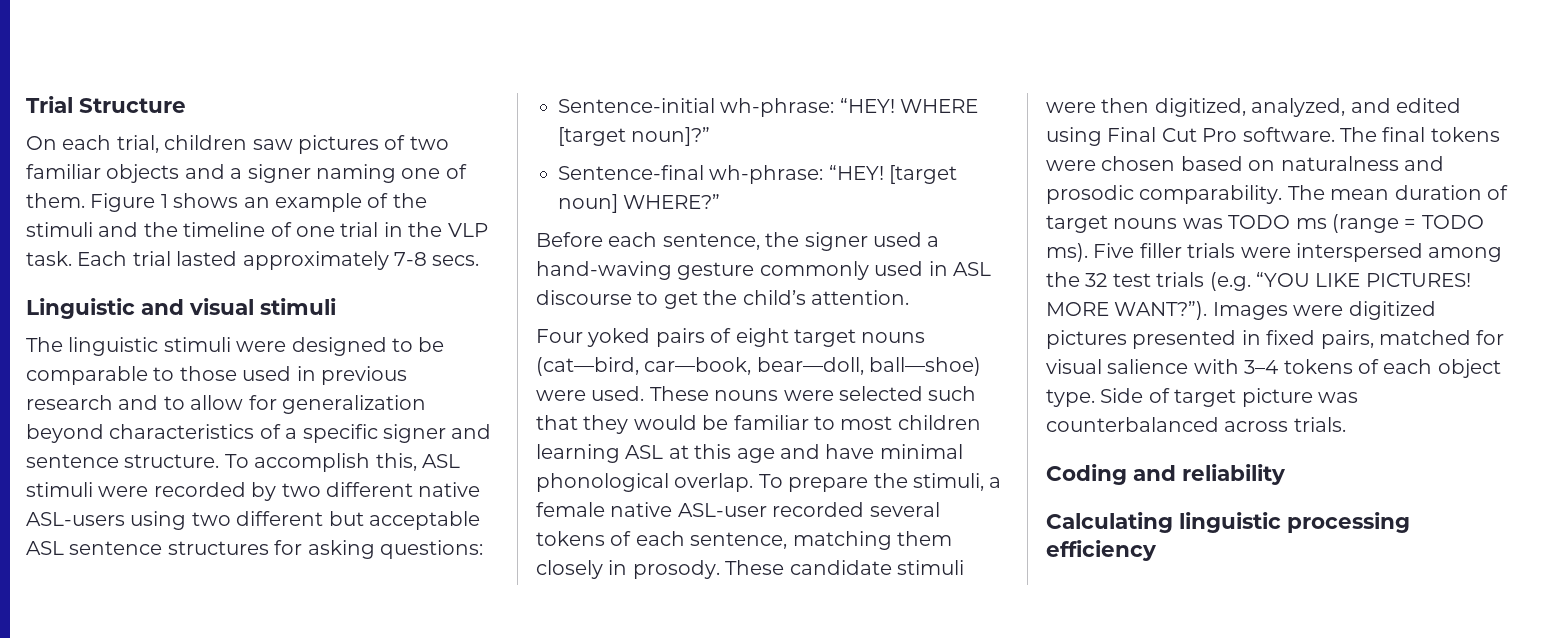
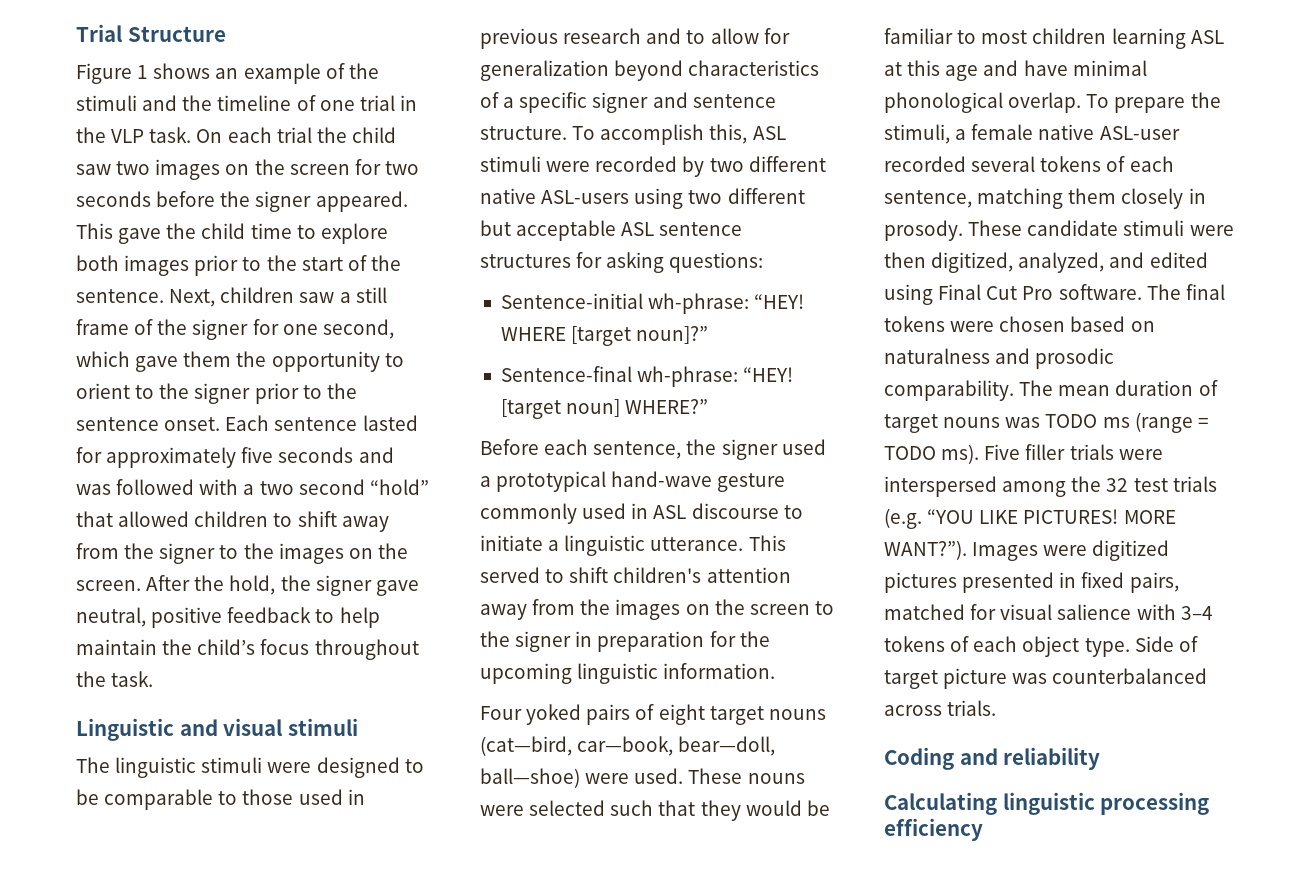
[26,135,449,154] [26,164,467,183] [26,193,85,208] On each trial, children saw pictures of two familiar objects and a signer naming one of them. -> (226, 34) none
[77,251,480,270] Each trial lasted approximately 7-8 secs. -> [196,127,396,143] [76,159,419,180] [76,191,408,212] [76,223,388,244] [76,255,401,276] [76,287,387,307] [76,319,394,340] [76,351,404,372] [76,383,357,404] [76,415,418,431] [76,447,394,468] [76,479,429,495] [76,511,389,532] [76,543,408,564] [76,575,419,596] [76,607,380,628] [76,639,419,660] [76,671,154,687] On each trial the child saw two images on the screen for two seconds before the signer appeared. This gave the child time to explore both images prior to the start of the sentence. Next, children saw a still frame of the signer for one second, which gave them the opportunity to orient to the signer prior to the sentence onset. Each sentence lasted for approximately five seconds and was followed with a two second “hold” that allowed children to shift away from the signer to the images on the screen. After the hold, the signer gave neutral, positive feedback to help maintain the child’s focus throughout the task.
[536,261,672,280] hand-waving -> [496,471,713,492] prototypical hand-wave
[663,290,909,309] get the child’s attention. -> [480,535,786,556] [480,567,791,583] [480,599,834,620] [480,631,770,652] [480,663,776,684] initiate a linguistic utterance. This served to shift children's attention away from the images on the screen to the signer in preparation for the upcoming linguistic information.

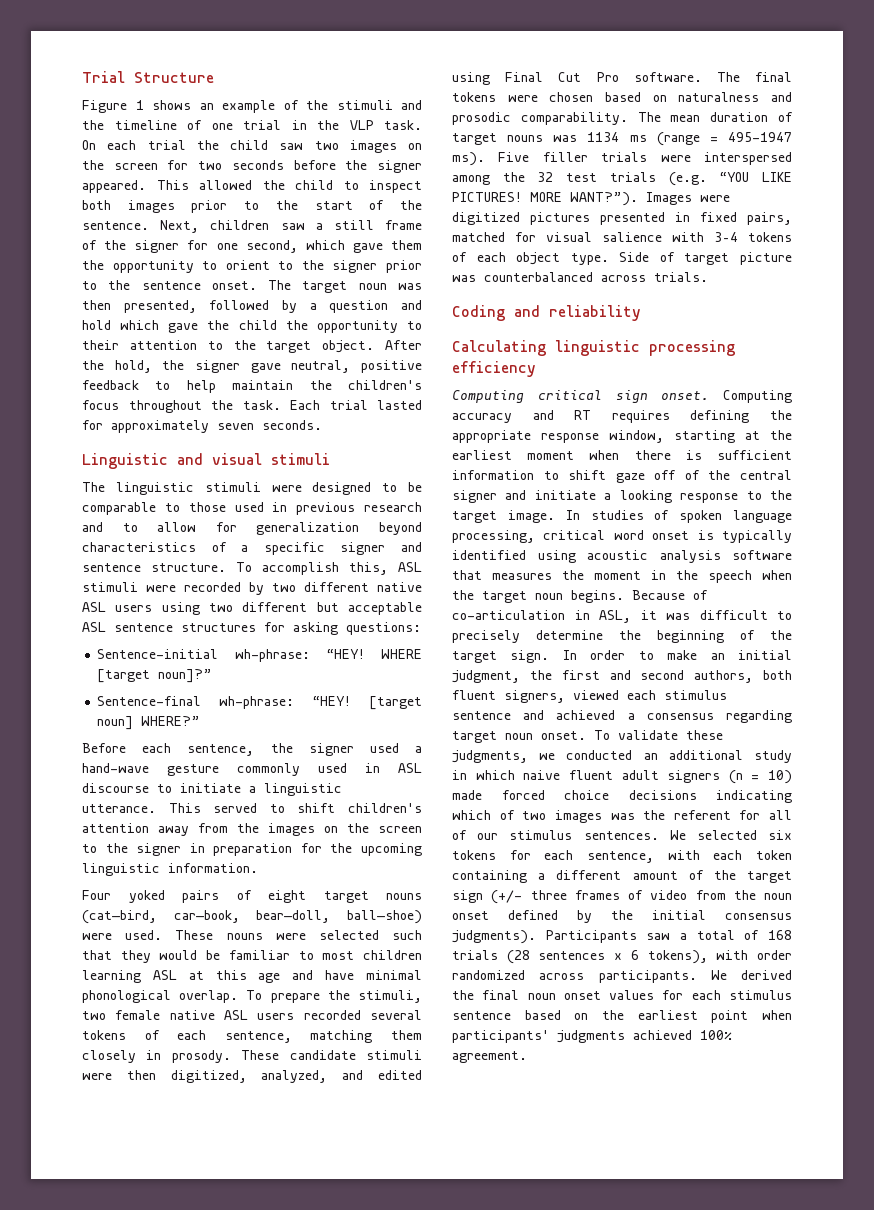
[118,223,388,244] gave the child time to explore -> [199,180,422,193] allowed the child to inspect
[225,415,418,431] [76,447,394,468] [76,479,429,495] [76,511,389,532] [76,543,408,564] [76,580,141,591] Each sentence lasted for approximately five seconds and was followed with a two second “hold” that allowed children to shift away from the signer to the images on the screen. -> [268,280,422,293] [82,300,422,313] [82,320,422,333] [82,340,375,353] The target noun was then presented, followed by a question and hold which gave the child the opportunity to their attention to the target object.
[197,639,256,655] child’s -> [348,380,422,390] children's
(154, 679) none -> [290,400,422,410] [82,420,322,433] Each trial lasted for approximately seven seconds.
[541,190,630,204] ASL-users -> [82,602,153,612] ASL users
[496,471,607,492] prototypical -> (422, 749) none
[955,129,967,140] a -> [82,1011,106,1020] two
[1099,126,1180,140] ASL-user -> [224,1010,295,1020] ASL users
[1045,414,1098,428] TODO -> [587,132,620,142] 1134
[884,446,936,460] TODO -> [728,132,792,142] 495-1947
(983, 829) none -> [452,390,792,403] [452,410,792,423] [452,430,792,443] [452,450,792,460] [452,470,792,483] [452,490,792,503] [452,510,792,523] [452,530,792,543] [452,550,792,563] [452,570,792,583] [452,590,708,603] [452,610,792,623] [452,630,792,643] [452,650,792,663] [452,670,792,683] [452,690,727,703] [452,710,792,723] [452,730,723,743] [452,750,792,763] [452,770,792,784] [452,790,792,803] [452,810,792,823] [452,830,792,840] [452,850,792,863] [452,870,792,883] [452,890,792,904] [452,910,792,923] [452,930,792,944] [452,950,792,964] [452,970,792,983] [452,990,792,1000] [452,1010,792,1023] [452,1030,732,1043] [452,1051,527,1063] // Computing critical sign onset. Computing accuracy and RT requires defining the appropriate response window, starting at the earliest moment when there is sufficient information to shift gaze off of the central signer and initiate a looking response to the target image. In studies of spoken language processing, critical word onset is typically identified using acoustic analysis software that measures the moment in the speech when the target noun begins. Because of co-articulation in ASL, it was difficult to precisely determine the beginning of the target sign. In order to make an initial judgment, the first and second authors, both fluent signers, viewed each stimulus sentence and achieved a consensus regarding target noun onset. To validate these judgments, we conducted an additional study in which naive fluent adult signers (n = 10) made forced choice decisions indicating which of two images was the referent for all of our stimulus sentences. We selected six tokens for each sentence, with each token containing a different amount of the target sign (+/- three frames of video from the noun onset defined by the initial consensus judgments). Participants saw a total of 168 trials (28 sentences x 6 tokens), with order randomized across participants. We derived the final noun onset values for each stimulus sentence based on the earliest point when participants' judgments achieved 100% agreement.

